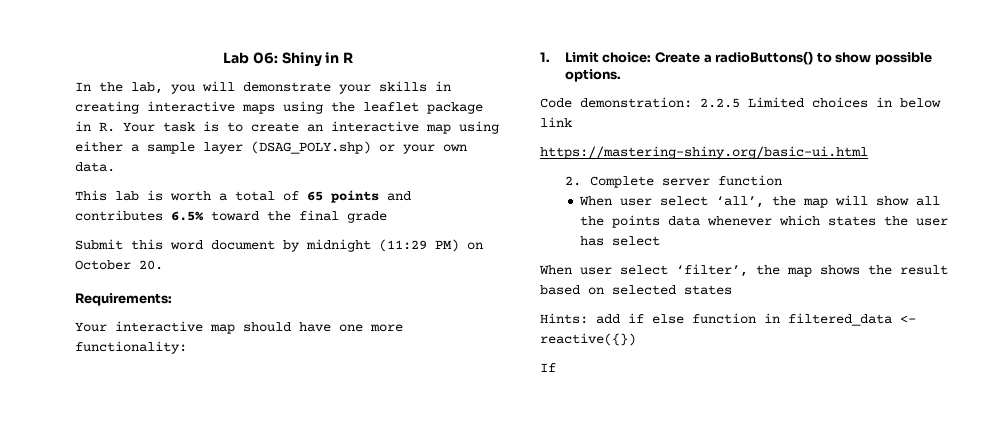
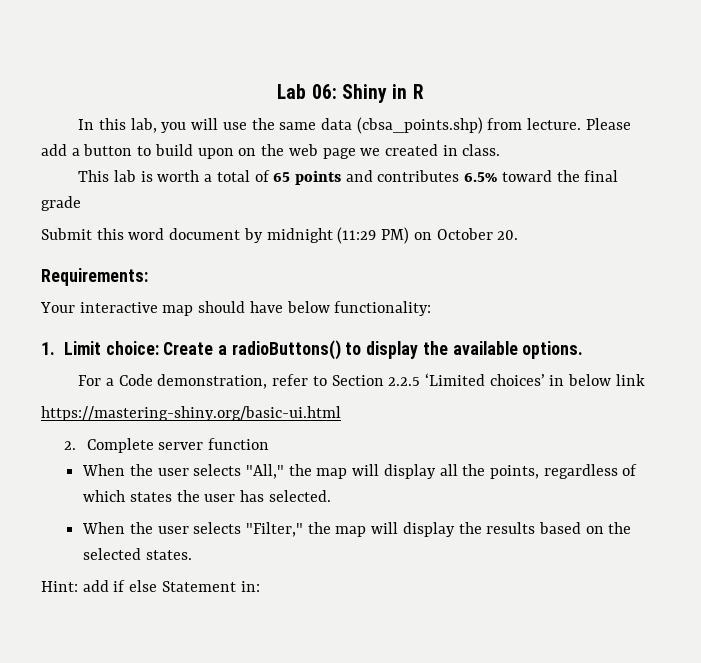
[99,82,123,92] the -> [98,118,126,130] this
[243,81,451,94] [75,101,483,114] [75,121,499,134] [75,141,467,154] [75,162,115,172] demonstrate your skills in creating interactive maps using the leaflet package in R. Your task is to create an interactive map using either a sample layer (DSAG_POLY.shp) or your own data. -> [222,117,631,134] [41,144,501,159] use the same data (cbsa_points.shp) from lecture. Please add a button to build upon on the web page we created in class.
[339,324,403,332] one more -> [286,301,330,313] below
[835,52,932,65] [564,69,621,82] [540,97,868,108] show possible options. // Code demonstration: 2.2.5 Limited choices -> [366,341,584,359] [78,373,545,389] display the available options. // For a Code demonstration, refer to Section 2.2.5 ‘Limited choices’
[620,195,910,208] user select ‘all’, the map will show -> [129,464,436,479] the user selects "All," the map will display
[612,215,773,228] points data whenever -> [490,464,638,479] points, regardless of
[612,236,661,246] [539,264,948,277] [540,285,732,295] [540,313,916,326] [540,333,636,346] [540,363,556,372] select // When user select ‘filter’, the map shows the result based on selected states // Hints: add if else function in filtered_data <- reactive({}) // If -> [268,490,331,502] [82,522,632,537] [83,548,192,560] [41,580,260,592] selected. // When the user selects "Filter," the map will display the results based on the selected states. // Hint: add if else Statement in:

